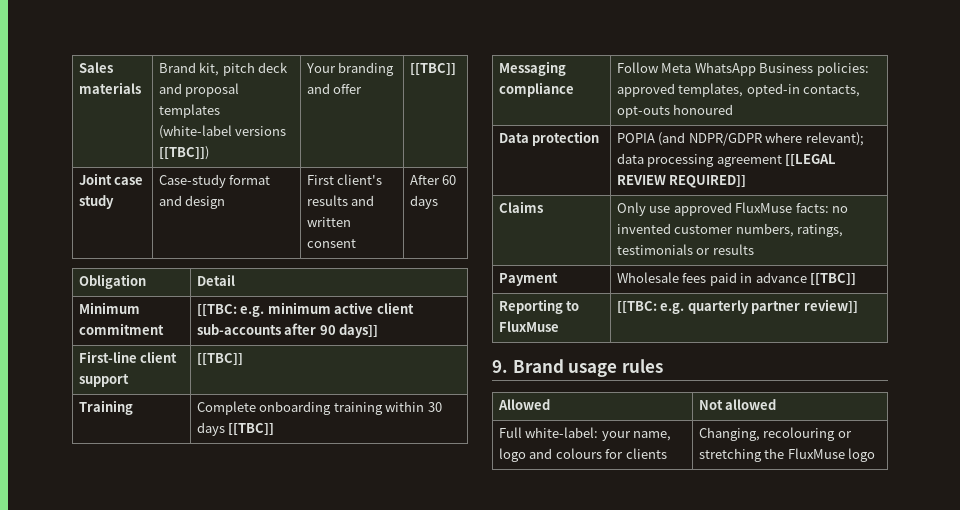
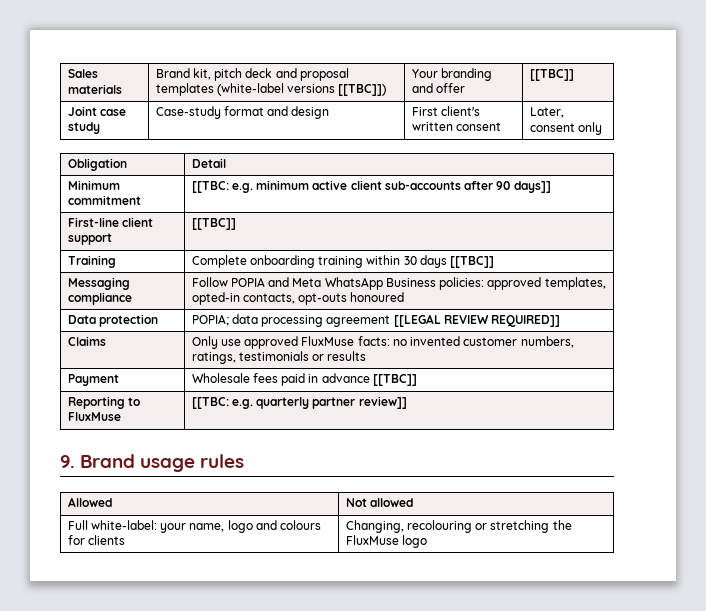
[306,195,375,206] results and -> (480, 111) none
[409,175,457,185] [409,195,438,209] After 60 days -> [529,107,564,118] [529,122,602,135] Later, consent only
(659, 67) none -> [230,277,290,287] POPIA and
[616,132,864,146] POPIA (and NDPR/GDPR where relevant); -> [191,314,229,326] POPIA;

